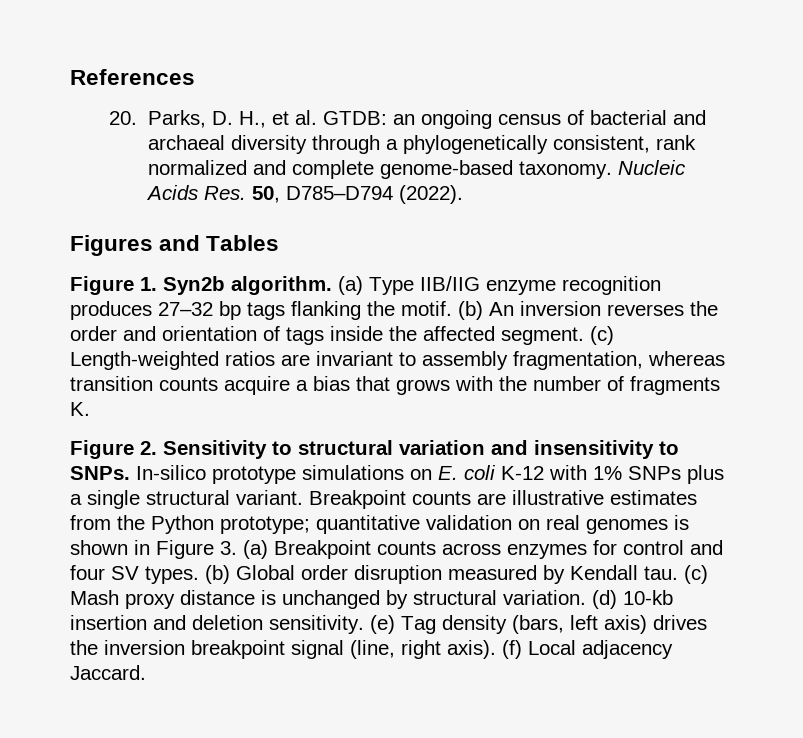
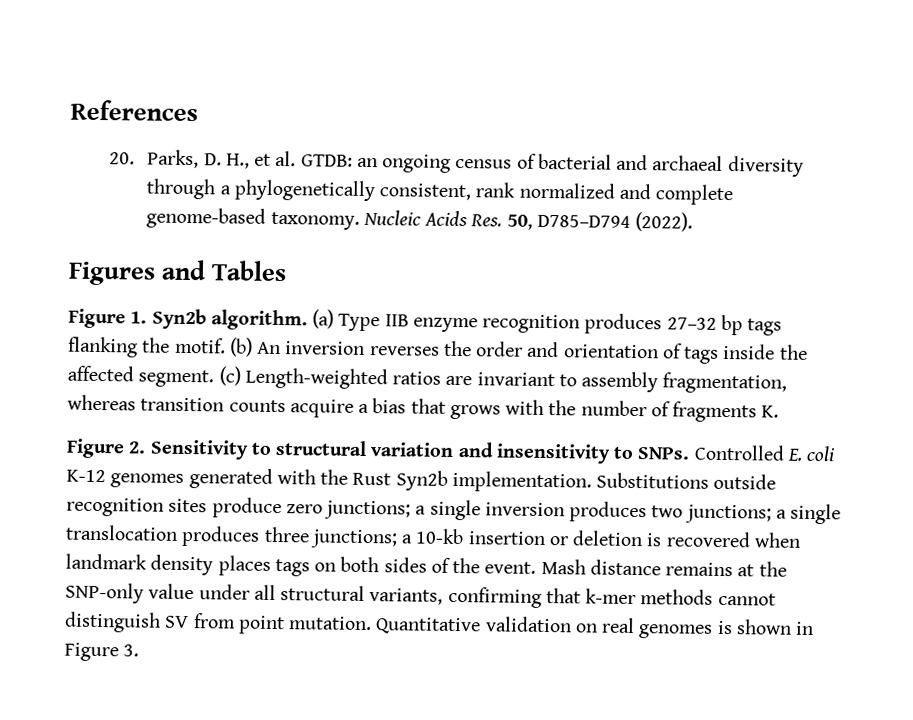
[420,276,480,291] IIB/IIG -> [384,314,409,327] IIB
[136,465,724,484] [70,490,697,509] [70,515,420,534] In-silico prototype simulations on E. coli K-12 with 1% SNPs plus a single structural variant. Breakpoint counts are illustrative estimates from the Python prototype; quantitative -> [693,444,836,462] [66,468,777,493] [66,497,842,525] [65,524,801,549] [65,553,787,577] [65,582,776,608] [64,611,482,635] Controlled E. coli K-12 genomes generated with the Rust Syn2b implementation. Substitutions outside recognition sites produce zero junctions; a single inversion produces two junctions; a single translocation produces three junctions; a 10-kb insertion or deletion is recovered when landmark density places tags on both sides of the event. Mash distance remains at the SNP-only value under all structural variants, confirming that k-mer methods cannot distinguish SV from point mutation. Quantitative
[243,540,723,559] [70,565,708,584] [70,590,673,609] [70,615,707,634] [70,640,673,659] [70,665,146,680] (a) Breakpoint counts across enzymes for control and four SV types. (b) Global order disruption measured by Kendall tau. (c) Mash proxy distance is unchanged by structural variation. (d) 10-kb insertion and deletion sensitivity. (e) Tag density (bars, left axis) drives the inversion breakpoint signal (line, right axis). (f) Local adjacency Jaccard. -> (140, 650) none

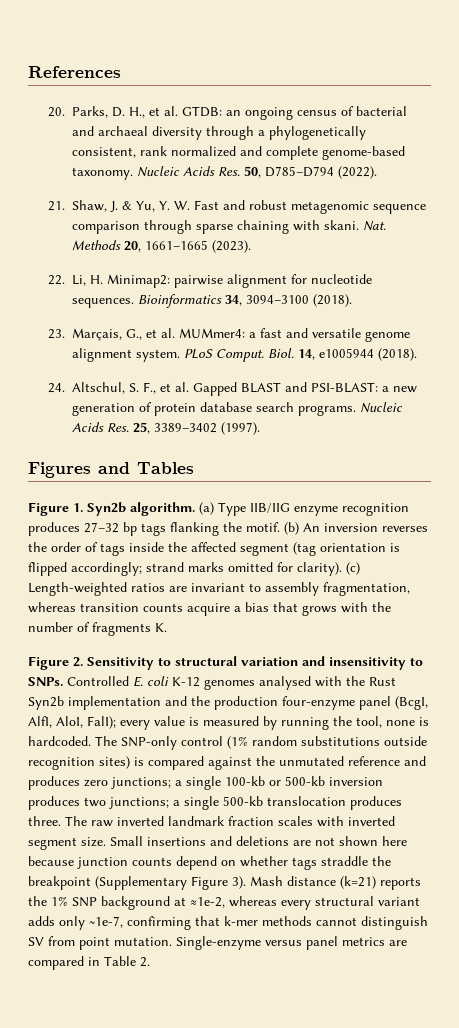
(694, 221) none -> [47,200,426,214] [71,220,386,234] [71,240,251,253] [47,274,372,288] [71,294,352,308] [47,328,410,342] [71,348,417,362] [47,382,417,396] [71,402,403,416] [71,422,260,435] // 21. Shaw, J. & Yu, Y. W. Fast and robust metagenomic sequence comparison through sparse chaining with skani. Nat. Methods 20, 1661–1665 (2023). // 22. Li, H. Minimap2: pairwise alignment for nucleotide sequences. Bioinformatics 34, 3094–3100 (2018). // 23. Marçais, G., et al. MUMmer4: a fast and versatile genome alignment system. PLoS Comput. Biol. 14, e1005944 (2018). // 24. Altschul, S. F., et al. Gapped BLAST and PSI-BLAST: a new generation of protein database search programs. Nucleic Acids Res. 25, 3389–3402 (1997).
[384,314,409,327] IIB -> [250,503,290,513] IIB/IIG
[527,341,659,359] and orientation -> (81, 547) none
[138,369,215,388] segment. -> [240,542,400,556] [28,562,342,576] segment (tag orientation is flipped accordingly; strand marks omitted for clarity).
[188,468,273,489] generated -> [259,676,311,690] analysed
[451,470,777,493] [66,497,282,519] implementation. Substitutions outside recognition sites produce -> [68,696,428,710] [28,716,429,730] [28,736,427,750] [28,756,426,770] [28,776,80,790] implementation and the production four-enzyme panel (BcgI, AlfI, AloI, FalI); every value is measured by running the tool, none is hardcoded. The SNP-only control (1% random substitutions outside recognition sites) is compared against the unmutated reference and produces
(481, 510) none -> [225,776,325,786] 100-kb or 500-kb
(842, 514) none -> [223,796,263,806] 500-kb
[263,526,801,549] [65,553,787,577] [65,582,444,605] three junctions; a 10-kb insertion or deletion is recovered when landmark density places tags on both sides of the event. Mash distance remains at the SNP-only value under all structural variants, -> [28,816,395,827] [28,836,407,850] [28,856,391,870] [28,876,421,890] [28,896,420,910] [28,916,123,930] three. The raw inverted landmark fraction scales with inverted segment size. Small insertions and deletions are not shown here because junction counts depend on whether tags straddle the breakpoint (Supplementary Figure 3). Mash distance (k=21) reports the 1% SNP background at ≈1e-2, whereas every structural variant adds only ~1e-7,
[375,616,815,639] [64,642,140,662] Quantitative validation on real genomes is shown in Figure 3. -> [176,936,407,950] [28,956,150,970] Single-enzyme versus panel metrics are compared in Table 2.

